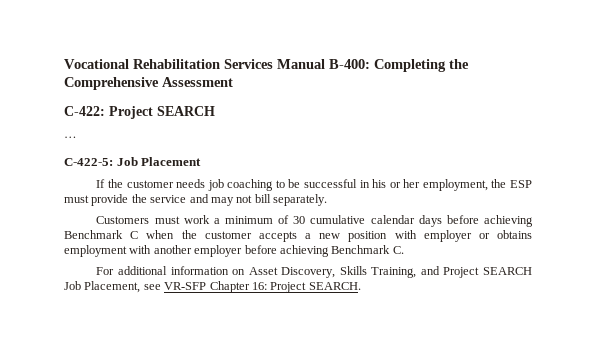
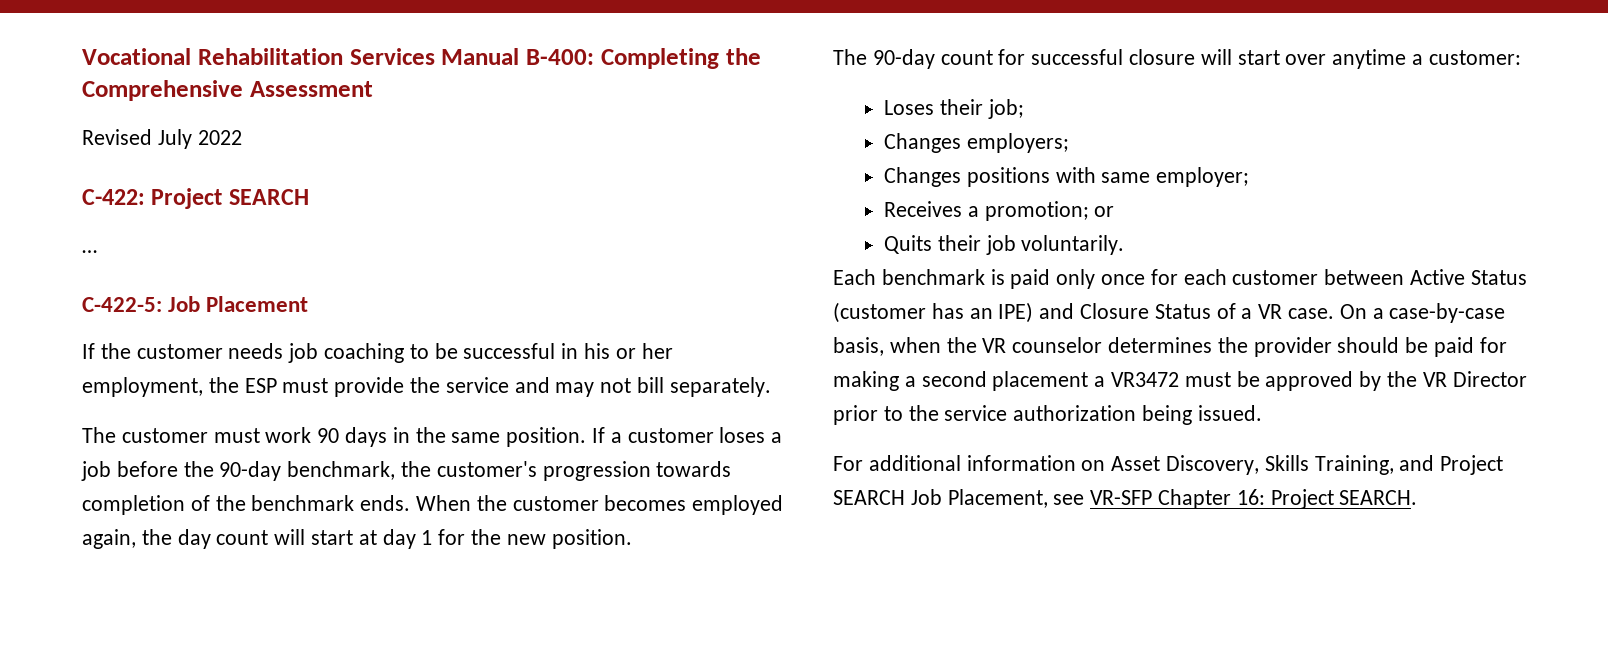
(233, 82) none -> [82,129,242,149] // Revised July 2022
[96,215,533,227] [64,230,532,242] [64,245,404,257] Customers must work a minimum of 30 cumulative calendar days before achieving Benchmark C when the customer accepts a new position with employer or obtains employment with another employer before achieving Benchmark C. -> [82,427,783,447] [81,461,732,481] [82,495,784,515] [82,529,632,549] [833,49,1521,69] [884,99,1024,119] [884,133,1069,153] [884,167,1250,187] [884,201,1115,221] [884,235,1125,255] [833,269,1527,289] [833,302,1506,323] [833,337,1507,357] [833,371,1527,391] [833,405,1262,425] The customer must work 90 days in the same position. If a customer loses a job before the 90-day benchmark, the customer's progression towards completion of the benchmark ends. When the customer becomes employed again, the day count will start at day 1 for the new position. // The 90-day count for successful closure will start over anytime a customer: // Loses their job; // Changes employers; // Changes positions with same employer; // Receives a promotion; or // Quits their job voluntarily. // Each benchmark is paid only once for each customer between Active Status (customer has an IPE) and Closure Status of a VR case. On a case-by-case basis, when the VR counselor determines the provider should be paid for making a second placement a VR3472 must be approved by the VR Director prior to the service authorization being issued.

